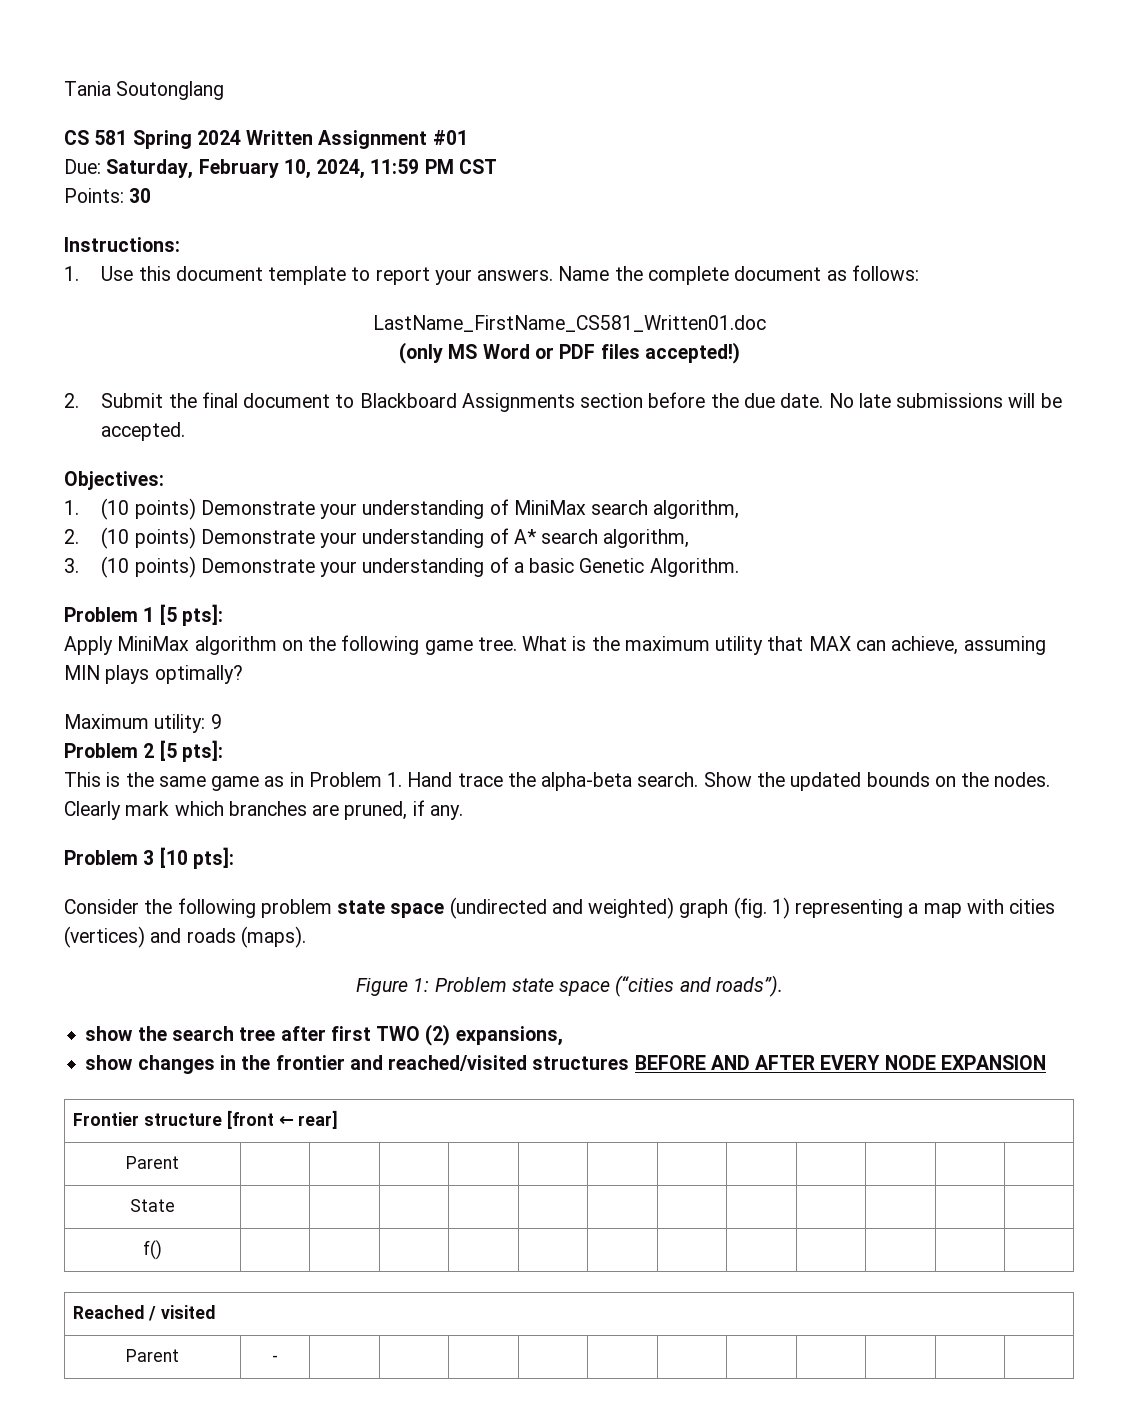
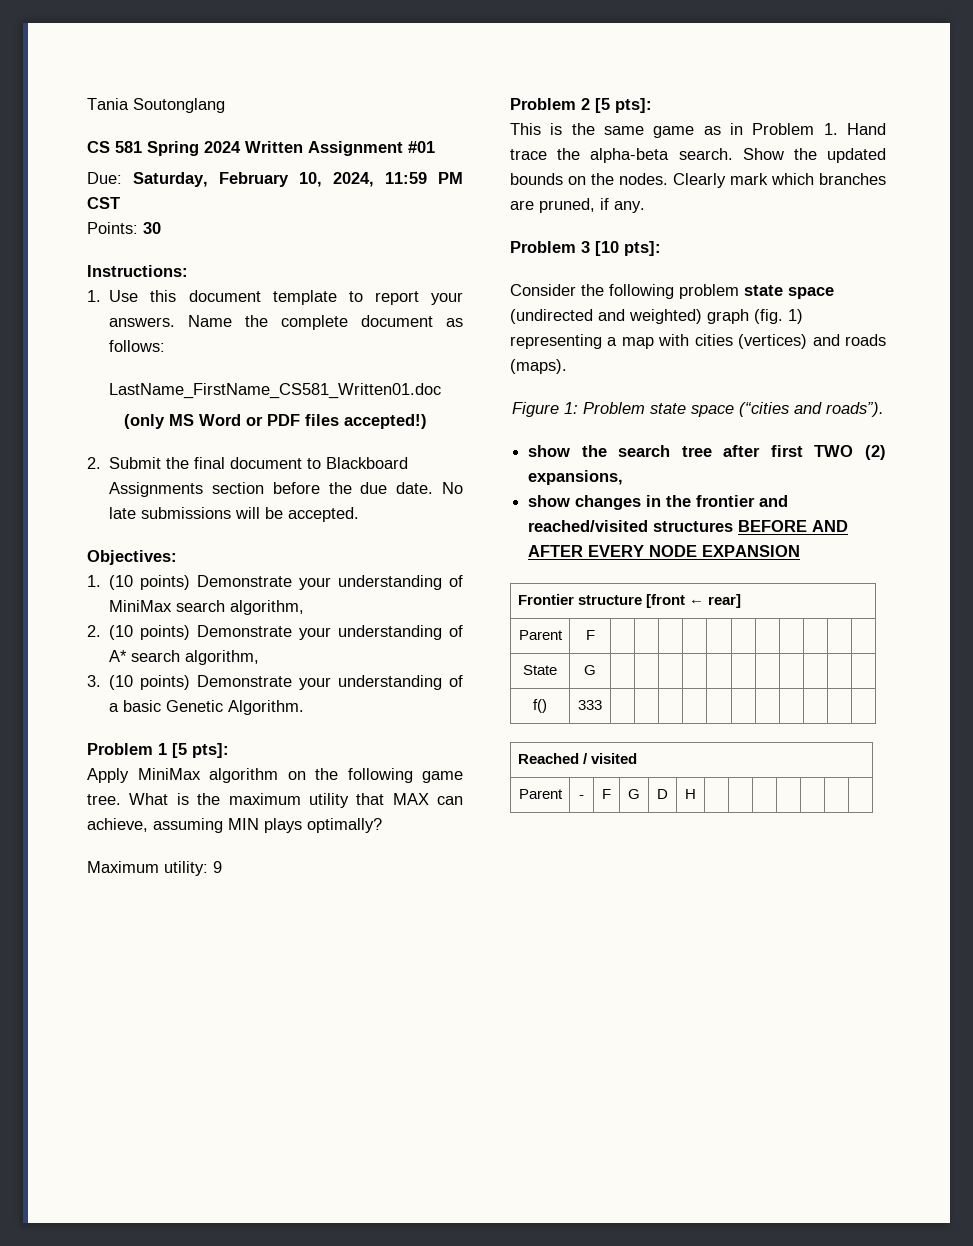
(179, 1162) none -> [585,630,595,640] F
(175, 1205) none -> [584,665,596,675] G
(162, 1250) none -> [578,700,602,710] 333
(278, 1358) | | | -> [602,789,611,799] [628,789,640,799] [657,789,668,799] [685,789,696,799] F | G | D | H

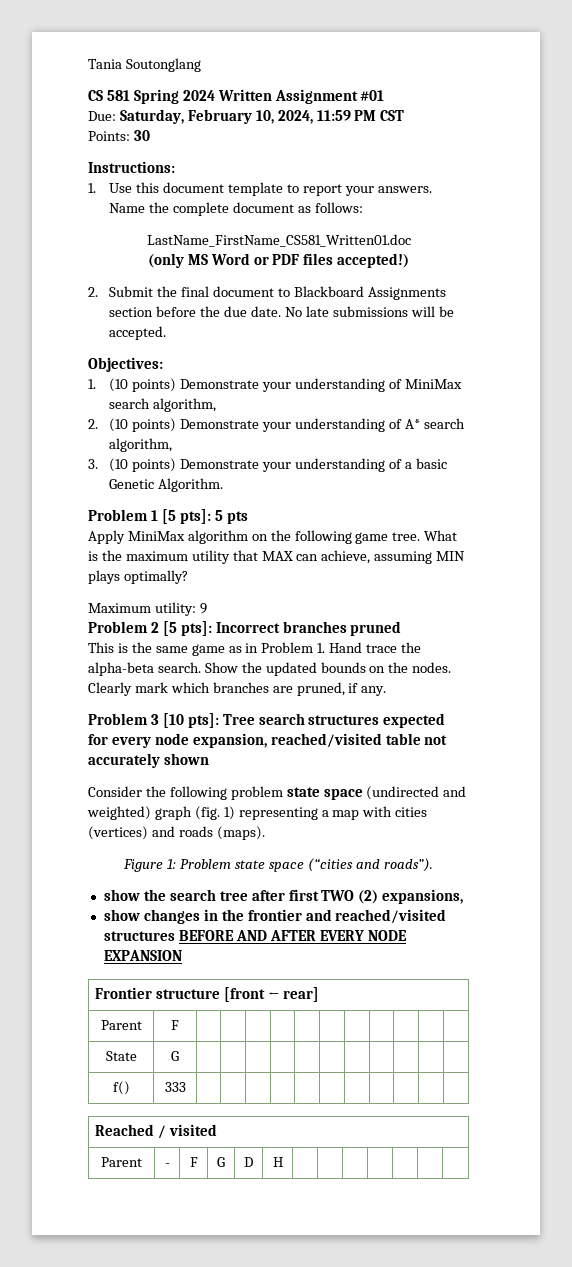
(229, 750) none -> [214,510,248,524] 5 pts
(652, 105) none -> [215,621,402,636] Incorrect branches pruned
(661, 248) none -> [222,713,446,728] [88,733,448,748] [88,753,209,768] Tree search structures expected for every node expansion, reached/visited table not accurately shown

